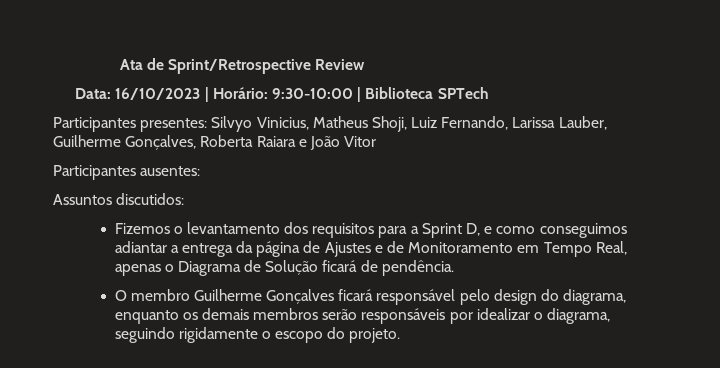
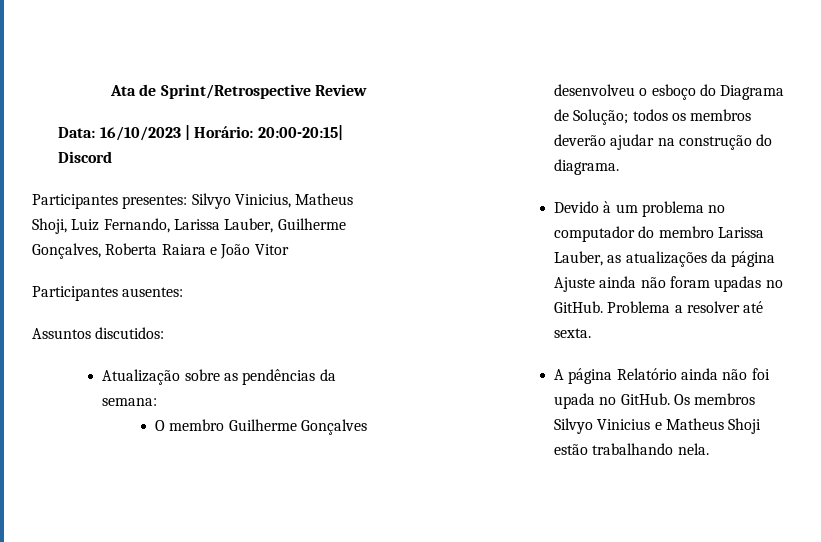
[271,87,489,102] 9:30-10:00 | Biblioteca SPTech -> [257,125,343,140] [58,151,113,163] 20:00-20:15| Discord
[114,222,627,238] [114,241,627,257] [114,260,454,276] [114,289,627,305] [114,308,611,324] [114,327,401,343] Fizemos o levantamento dos requisitos para a Sprint D, e como conseguimos adiantar a entrega da página de Ajustes e de Monitoramento em Tempo Real, apenas o Diagrama de Solução ficará de pendência. // O membro Guilherme Gonçalves ficará responsável pelo design do diagrama, enquanto os demais membros serão responsáveis por idealizar o diagrama, seguindo rigidamente o escopo do projeto. -> [102,369,336,385] [102,398,158,406] [155,419,368,435] [554,84,785,100] [554,109,752,125] [554,134,773,150] [554,159,620,175] [554,201,726,217] [554,226,765,242] [554,251,776,267] [554,276,783,292] [554,301,764,313] [554,328,592,338] [554,368,770,384] [554,393,756,409] [554,418,762,434] [554,443,709,455] Atualização sobre as pendências da semana: // O membro Guilherme Gonçalves desenvolveu o esboço do Diagrama de Solução; todos os membros deverão ajudar na construção do diagrama. // Devido à um problema no computador do membro Larissa Lauber, as atualizações da página Ajuste ainda não foram upadas no GitHub. Problema a resolver até sexta. // A página Relatório ainda não foi upada no GitHub. Os membros Silvyo Vinicius e Matheus Shoji estão trabalhando nela.

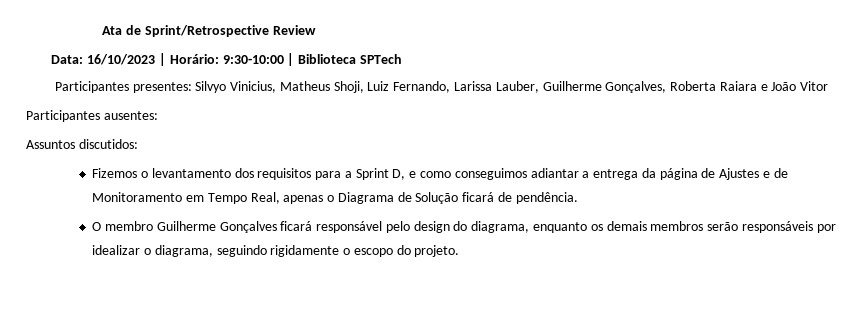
[257,125,343,140] [58,151,113,163] 20:00-20:15| Discord -> [222,53,402,66] 9:30-10:00 | Biblioteca SPTech
[102,369,336,385] [102,398,158,406] [155,419,368,435] [554,84,785,100] [554,109,752,125] [554,134,773,150] [554,159,620,175] [554,201,726,217] [554,226,765,242] [554,251,776,267] [554,276,783,292] [554,301,764,313] [554,328,592,338] [554,368,770,384] [554,393,756,409] [554,418,762,434] [554,443,709,455] Atualização sobre as pendências da semana: // O membro Guilherme Gonçalves desenvolveu o esboço do Diagrama de Solução; todos os membros deverão ajudar na construção do diagrama. // Devido à um problema no computador do membro Larissa Lauber, as atualizações da página Ajuste ainda não foram upadas no GitHub. Problema a resolver até sexta. // A página Relatório ainda não foi upada no GitHub. Os membros Silvyo Vinicius e Matheus Shoji estão trabalhando nela. -> [92,168,788,180] [92,192,578,204] [92,221,836,233] [92,245,460,257] Fizemos o levantamento dos requisitos para a Sprint D, e como conseguimos adiantar a entrega da página de Ajustes e de Monitoramento em Tempo Real, apenas o Diagrama de Solução ficará de pendência. // O membro Guilherme Gonçalves ficará responsável pelo design do diagrama, enquanto os demais membros serão responsáveis por idealizar o diagrama, seguindo rigidamente o escopo do projeto.

